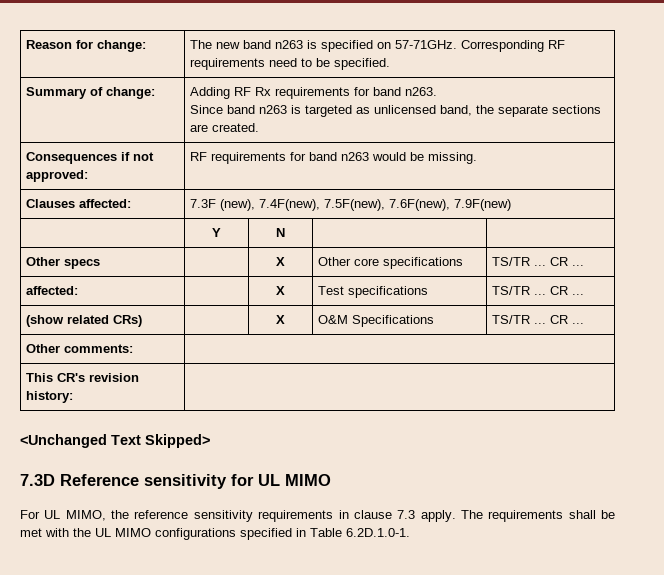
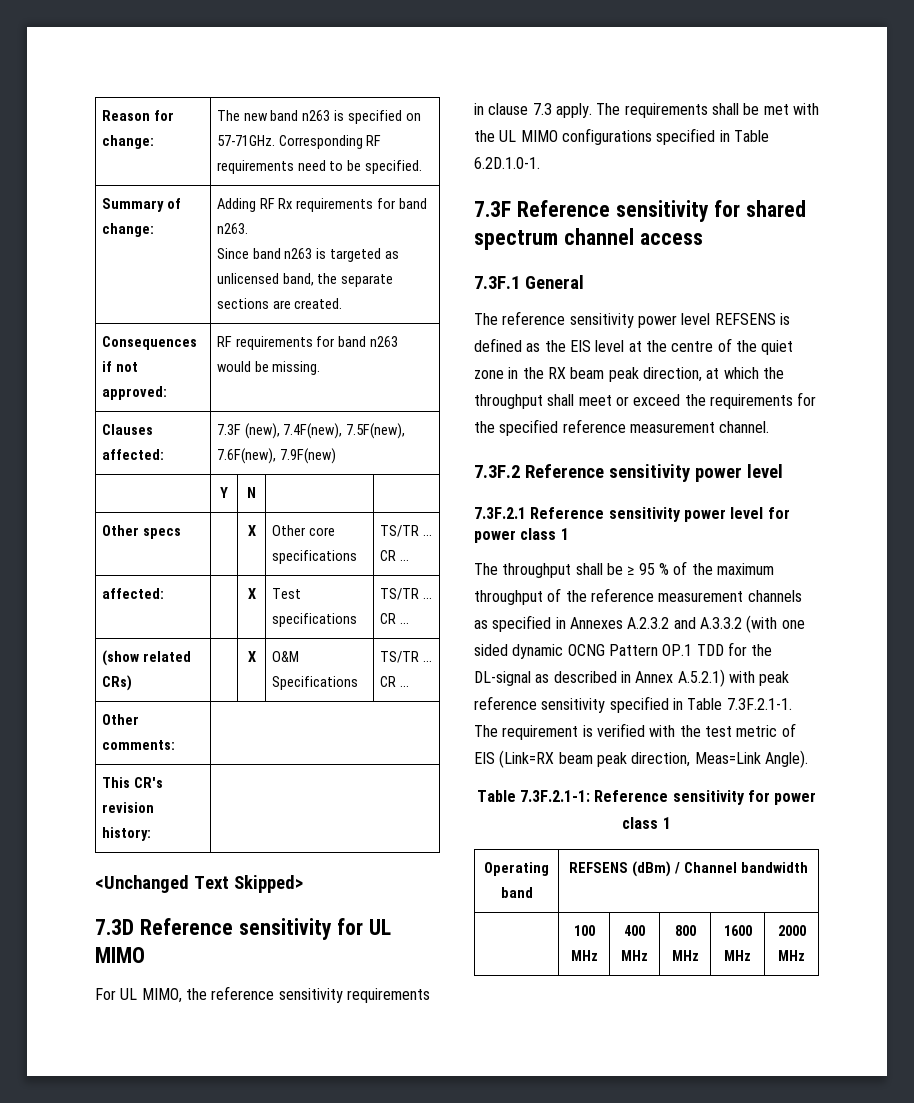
(410, 532) none -> [474,200,807,222] [474,228,703,250] [474,275,584,289] [474,311,790,328] [474,338,794,355] [474,367,784,382] [474,392,817,409] [474,419,770,436] [474,464,783,482] [474,507,790,522] [474,528,569,543] [474,561,774,578] [474,588,802,605] [474,615,805,633] [474,642,773,659] [474,669,790,687] [474,696,792,713] [474,723,796,740] [474,750,808,768] [476,790,817,805] [622,817,671,829] [484,862,549,876] [500,887,533,898] [569,861,808,877] [573,925,595,936] [570,950,598,961] [624,925,645,936] [621,950,648,961] [674,925,696,936] [671,950,699,961] [723,925,752,936] [724,950,751,961] [777,925,806,936] [778,950,805,961] // 7.3F Reference sensitivity for shared spectrum channel access // 7.3F.1 General // The reference sensitivity power level REFSENS is defined as the EIS level at the centre of the quiet zone in the RX beam peak direction, at which the throughput shall meet or exceed the requirements for the specified reference measurement channel. // 7.3F.2 Reference sensitivity power level // 7.3F.2.1 Reference sensitivity power level for power class 1 // The throughput shall be ≥ 95 % of the maximum throughput of the reference measurement channels as specified in Annexes A.2.3.2 and A.3.3.2 (with one sided dynamic OCNG Pattern OP.1 TDD for the DL-signal as described in Annex A.5.2.1) with peak reference sensitivity specified in Table 7.3F.2.1-1. The requirement is verified with the test metric of EIS (Link=RX beam peak direction, Meas=Link Angle). // Table 7.3F.2.1-1: Reference sensitivity for power class 1 // Operating band | REFSENS (dBm) / Channel bandwidth // | 100 MHz | 400 MHz | 800 MHz | 1600 MHz | 2000 MHz

